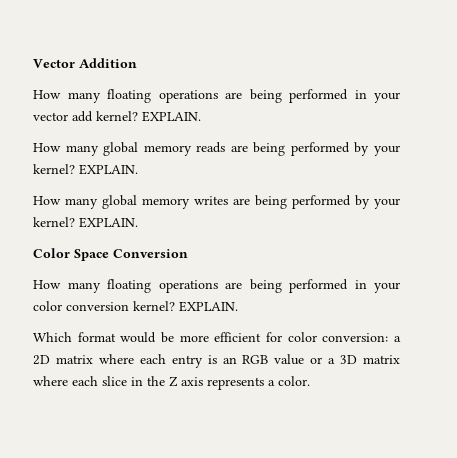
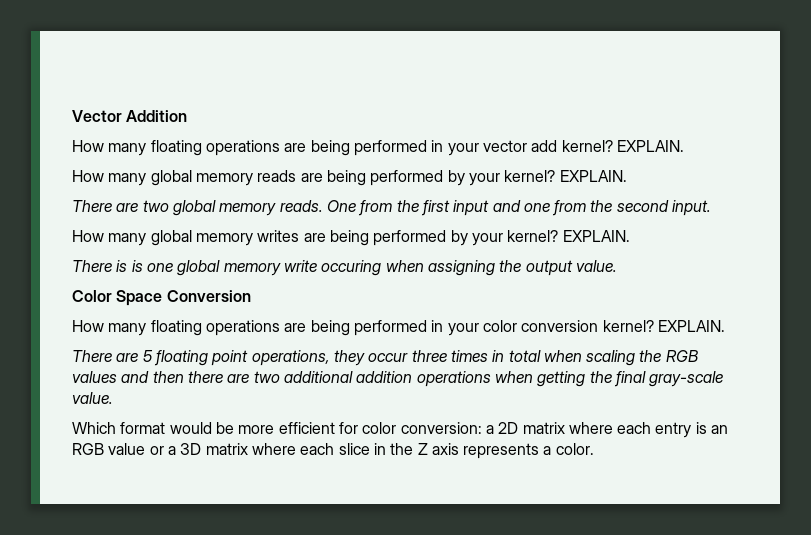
(138, 169) none -> [72,200,712,216] // There are two global memory reads. One from the first input and one from the second input.
(138, 222) none -> [72,260,617,276] // There is is one global memory write occuring when assigning the output value.
(238, 306) none -> [72,350,699,366] [72,371,724,387] [72,392,113,404] // There are 5 floating point operations, they occur three times in total when scaling the RGB values and then there are two additional addition operations when getting the final gray-scale value.

